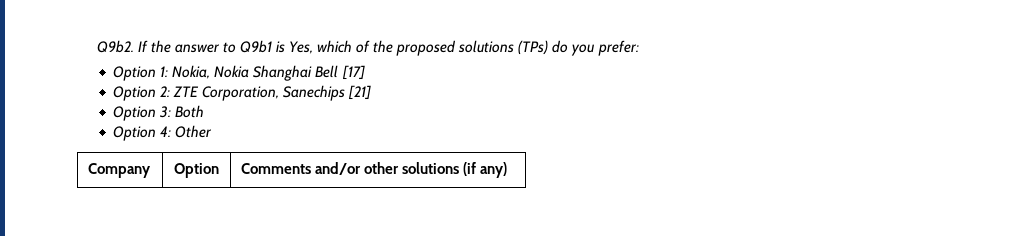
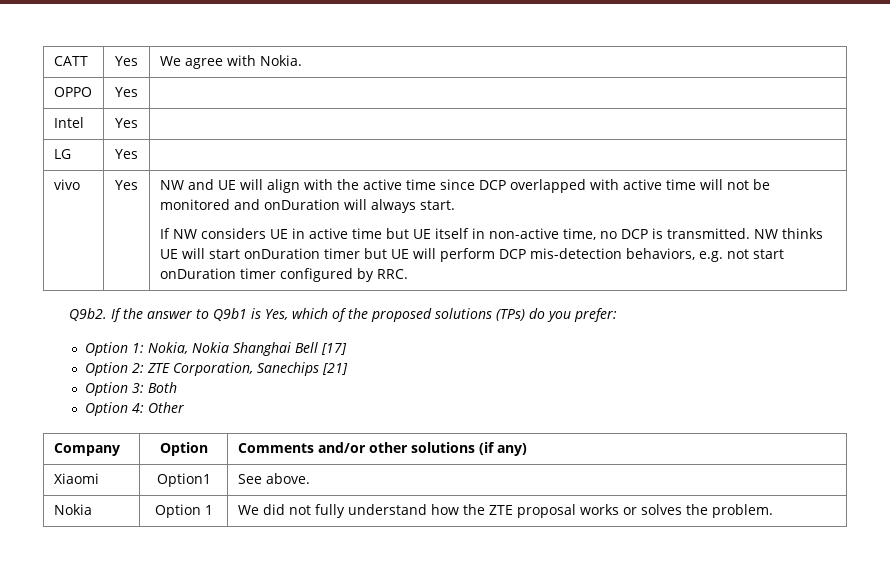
(96, 46) none -> [53,56,88,66] [115,56,138,66] [159,55,302,69] [53,87,92,97] [115,87,138,97] [53,117,84,128] [115,118,138,128] [53,149,71,159] [115,149,138,159] [53,179,80,190] [115,180,138,190] [159,179,770,193] [159,199,455,213] [159,228,823,240] [159,248,784,262] [159,268,408,282] CATT | Yes | We agree with Nokia. // OPPO | Yes | // Intel | Yes | // LG | Yes | // vivo | Yes | NW and UE will align with the active time since DCP overlapped with active time will not be monitored and onDuration will always start. // If NW considers UE in active time but UE itself in non-active time, no DCP is transmitted. NW thinks UE will start onDuration timer but UE will perform DCP mis-detection behaviors, e.g. not start onDuration timer configured by RRC. //
(508, 170) none -> [53,473,99,484] [156,473,211,487] [237,473,310,484] [53,504,92,515] [154,504,213,518] [237,504,773,518] // Xiaomi | Option1 | See above. // Nokia | Option 1 | We did not fully understand how the ZTE proposal works or solves the problem.

